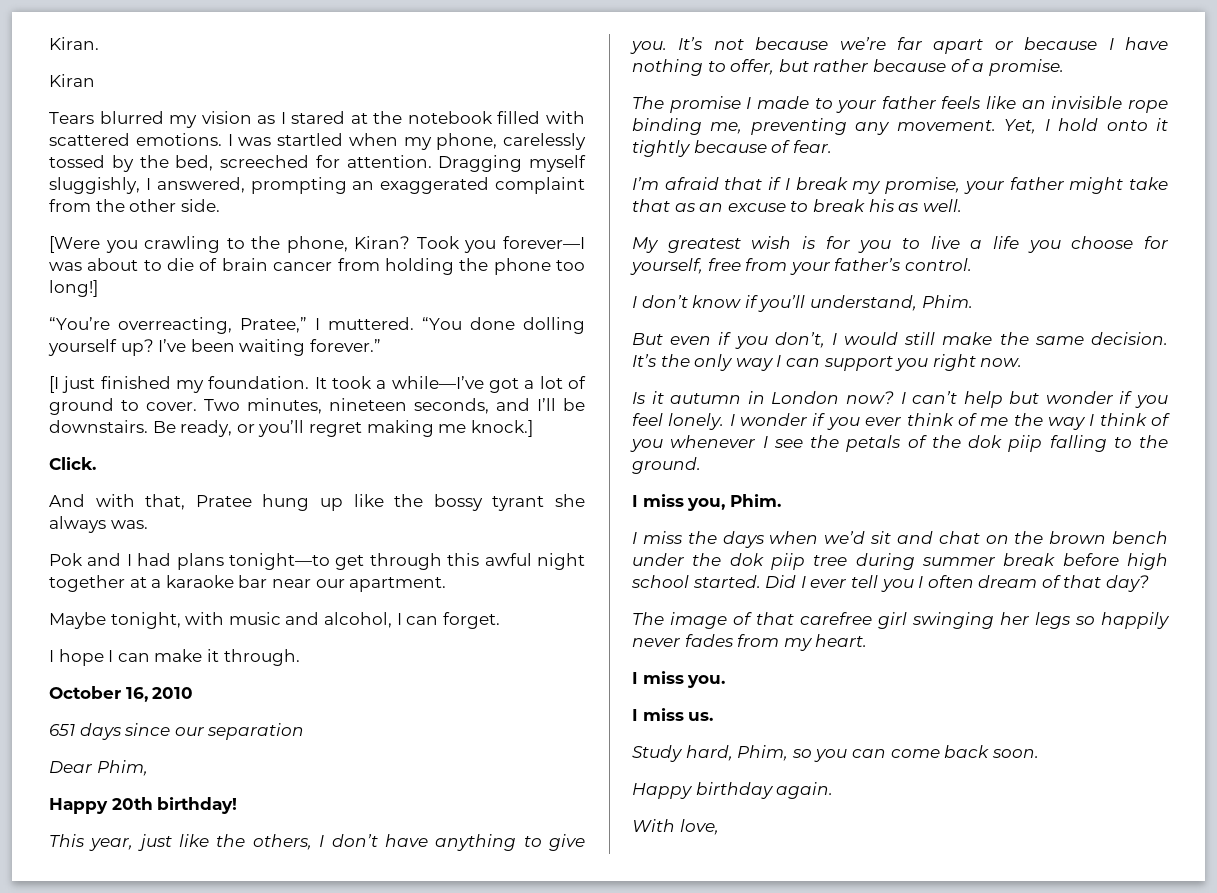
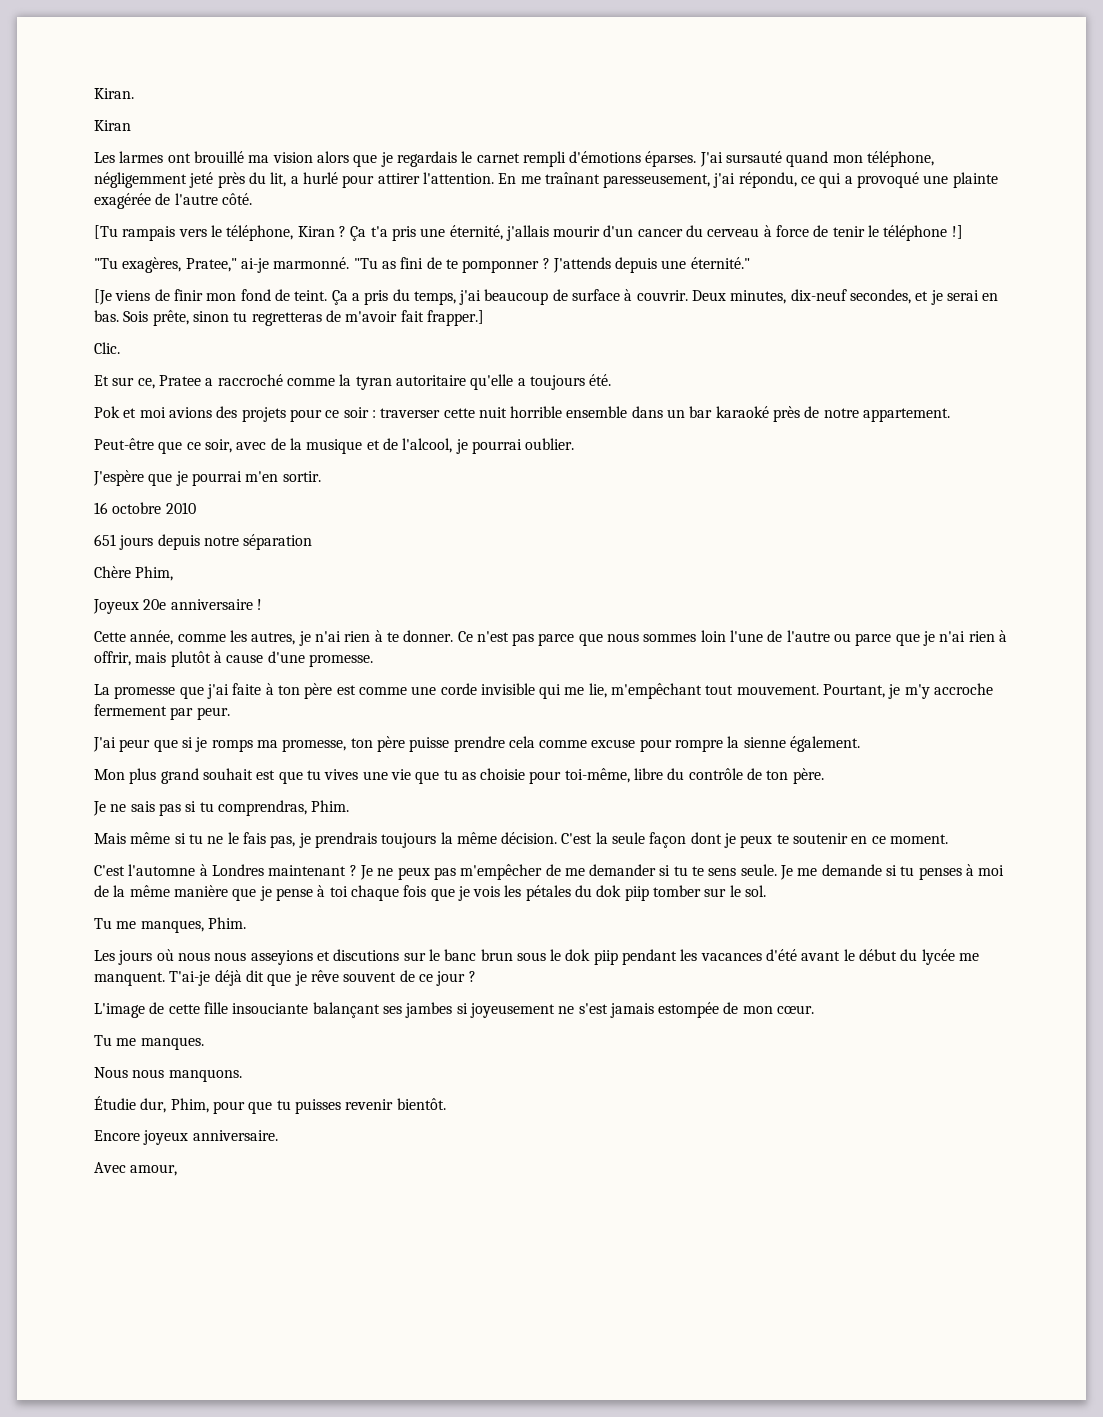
[49,111,585,128] [49,133,586,150] [49,155,586,172] [49,177,585,194] [49,199,220,212] [49,236,585,253] [49,258,585,275] [49,280,98,297] [49,317,585,334] [48,339,381,356] [49,376,586,393] [49,398,585,415] [49,420,533,437] [49,457,96,470] [49,494,586,511] [49,516,148,533] [49,553,585,570] [49,575,447,592] [49,612,500,629] [49,649,300,666] [49,686,194,702] [49,723,305,740] [49,760,148,776] [49,797,238,814] [49,834,586,851] [630,37,1168,54] [632,59,1064,76] [632,96,1168,113] [632,118,1168,135] [632,140,832,157] [632,177,1168,194] [632,199,962,212] [632,236,1169,253] [630,258,972,275] [632,295,973,312] [632,332,1168,349] [632,354,1023,371] [632,391,1168,408] [632,413,1170,430] [630,435,1168,452] [632,457,701,474] [632,494,781,511] [632,531,1168,548] [632,553,1168,570] [631,575,1150,592] [632,612,1170,629] [632,634,868,651] [632,671,726,688] [632,708,714,721] [632,745,1039,762] [632,782,834,799] [632,819,719,835] Tears blurred my vision as I stared at the notebook filled with scattered emotions. I was startled when my phone, carelessly tossed by the bed, screeched for attention. Dragging myself sluggishly, I answered, prompting an exaggerated complaint from the other side. // [Were you crawling to the phone, Kiran? Took you forever—I was about to die of brain cancer from holding the phone too long!] // “You’re overreacting, Pratee,” I muttered. “You done dolling yourself up? I’ve been waiting forever.” // [I just finished my foundation. It took a while—I’ve got a lot of ground to cover. Two minutes, nineteen seconds, and I’ll be downstairs. Be ready, or you’ll regret making me knock.] // Click. // And with that, Pratee hung up like the bossy tyrant she always was. // Pok and I had plans tonight—to get through this awful night together at a karaoke bar near our apartment. // Maybe tonight, with music and alcohol, I can forget. // I hope I can make it through. // October 16, 2010 // 651 days since our separation // Dear Phim, // Happy 20th birthday! // This year, just like the others, I don’t have anything to give you. It’s not because we’re far apart or because I have nothing to offer, but rather because of a promise. // The promise I made to your father feels like an invisible rope binding me, preventing any movement. Yet, I hold onto it tightly because of fear. // I’m afraid that if I break my promise, your father might take that as an excuse to break his as well. // My greatest wish is for you to live a life you choose for yourself, free from your father’s control. // I don’t know if you’ll understand, Phim. // But even if you don’t, I would still make the same decision. It’s the only way I can support you right now. // Is it autumn in London now? I can’t help but wonder if you feel lonely. I wonder if you ever think of me the way I think of you whenever I see the petals of the dok piip falling to the ground. // I miss you, Phim. // I miss the days when we’d sit and chat on the brown bench under the dok piip tree during summer break before high school started. Did I ever tell you I often dream of that day? // The image of that carefree girl swinging her legs so happily never fades from my heart. // I miss you. // I miss us. // Study hard, Phim, so you can come back soon. // Happy birthday again. // With love, -> [94,151,935,167] [94,172,998,188] [94,193,252,209] [94,225,963,241] [94,257,750,273] [94,289,999,305] [94,310,484,326] [94,342,120,354] [94,374,612,390] [94,406,951,422] [94,438,575,454] [93,470,321,486] [94,502,196,514] [94,534,313,550] [94,566,174,581] [93,599,262,614] [94,630,1007,646] [94,651,373,667] [94,683,994,699] [94,704,230,720] [93,736,861,752] [94,768,824,784] [93,800,350,816] [94,832,949,848] [94,864,1005,880] [94,885,767,901] [94,917,246,933] [94,949,980,965] [94,970,476,986] [94,1002,815,1018] [94,1035,204,1050] [94,1067,242,1082] [94,1096,446,1114] [94,1130,278,1145] [94,1162,178,1176] Les larmes ont brouillé ma vision alors que je regardais le carnet rempli d'émotions éparses. J'ai sursauté quand mon téléphone, négligemment jeté près du lit, a hurlé pour attirer l'attention. En me traînant paresseusement, j'ai répondu, ce qui a provoqué une plainte exagérée de l'autre côté. // [Tu rampais vers le téléphone, Kiran ? Ça t'a pris une éternité, j'allais mourir d'un cancer du cerveau à force de tenir le téléphone !] // "Tu exagères, Pratee," ai-je marmonné. "Tu as fini de te pomponner ? J'attends depuis une éternité." // [Je viens de finir mon fond de teint. Ça a pris du temps, j'ai beaucoup de surface à couvrir. Deux minutes, dix-neuf secondes, et je serai en bas. Sois prête, sinon tu regretteras de m'avoir fait frapper.] // Clic. // Et sur ce, Pratee a raccroché comme la tyran autoritaire qu'elle a toujours été. // Pok et moi avions des projets pour ce soir : traverser cette nuit horrible ensemble dans un bar karaoké près de notre appartement. // Peut-être que ce soir, avec de la musique et de l'alcool, je pourrai oublier. // J'espère que je pourrai m'en sortir. // 16 octobre 2010 // 651 jours depuis notre séparation // Chère Phim, // Joyeux 20e anniversaire ! // Cette année, comme les autres, je n'ai rien à te donner. Ce n'est pas parce que nous sommes loin l'une de l'autre ou parce que je n'ai rien à offrir, mais plutôt à cause d'une promesse. // La promesse que j'ai faite à ton père est comme une corde invisible qui me lie, m'empêchant tout mouvement. Pourtant, je m'y accroche fermement par peur. // J'ai peur que si je romps ma promesse, ton père puisse prendre cela comme excuse pour rompre la sienne également. // Mon plus grand souhait est que tu vives une vie que tu as choisie pour toi-même, libre du contrôle de ton père. // Je ne sais pas si tu comprendras, Phim. // Mais même si tu ne le fais pas, je prendrais toujours la même décision. C'est la seule façon dont je peux te soutenir en ce moment. // C'est l'automne à Londres maintenant ? Je ne peux pas m'empêcher de me demander si tu te sens seule. Je me demande si tu penses à moi de la même manière que je pense à toi chaque fois que je vois les pétales du dok piip tomber sur le sol. // Tu me manques, Phim. // Les jours où nous nous asseyions et discutions sur le banc brun sous le dok piip pendant les vacances d'été avant le début du lycée me manquent. T'ai-je déjà dit que je rêve souvent de ce jour ? // L'image de cette fille insouciante balançant ses jambes si joyeusement ne s'est jamais estompée de mon cœur. // Tu me manques. // Nous nous manquons. // Étudie dur, Phim, pour que tu puisses revenir bientôt. // Encore joyeux anniversaire. // Avec amour,

